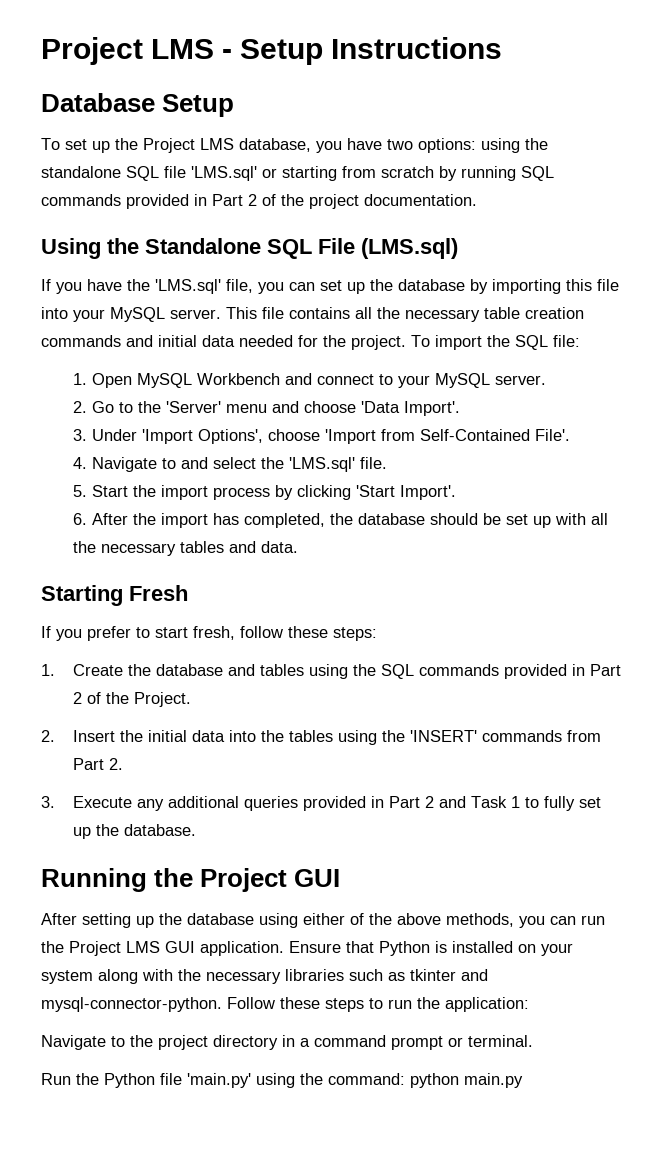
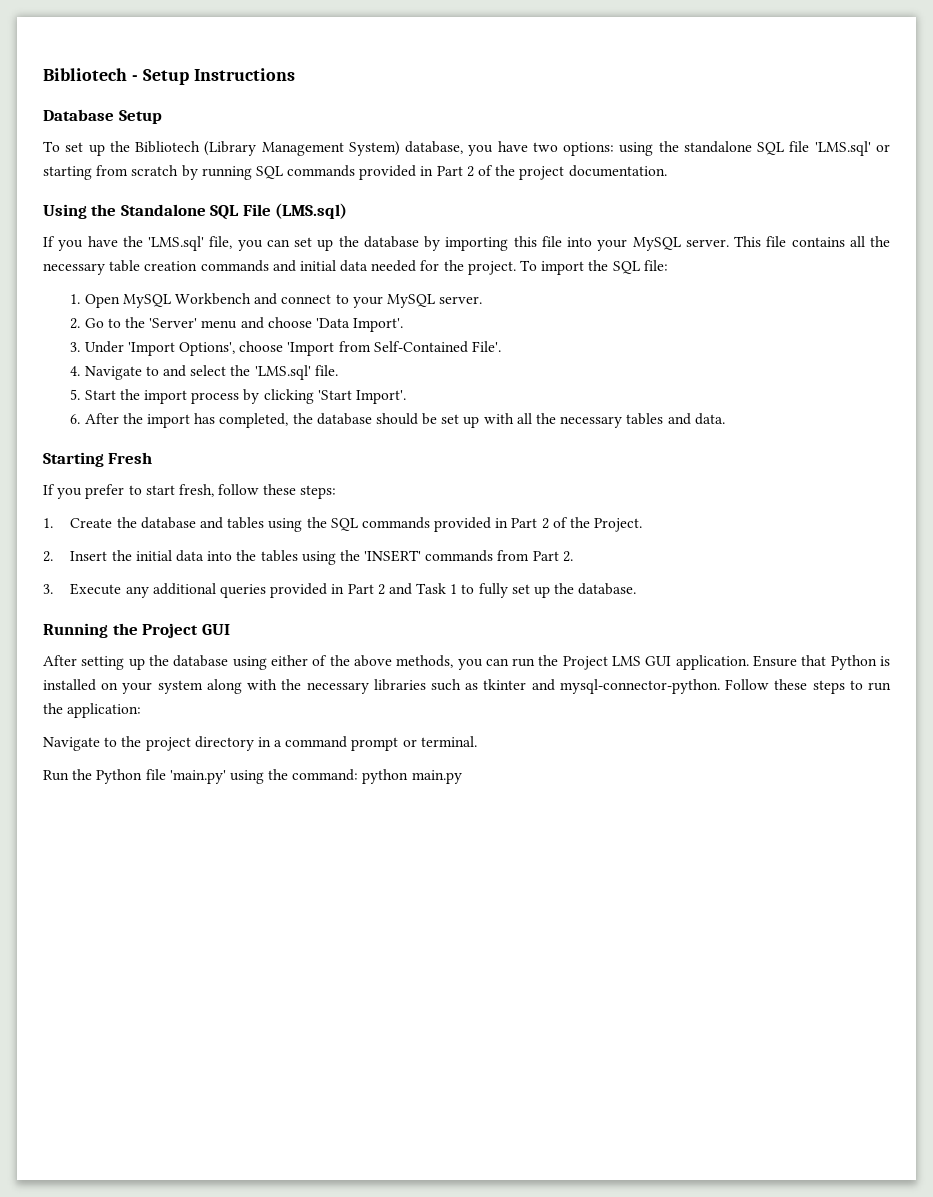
[41,37,215,65] Project LMS -> [43,68,127,81] Bibliotech
[143,138,234,153] Project LMS -> [135,141,400,156] Bibliotech (Library Management System)

